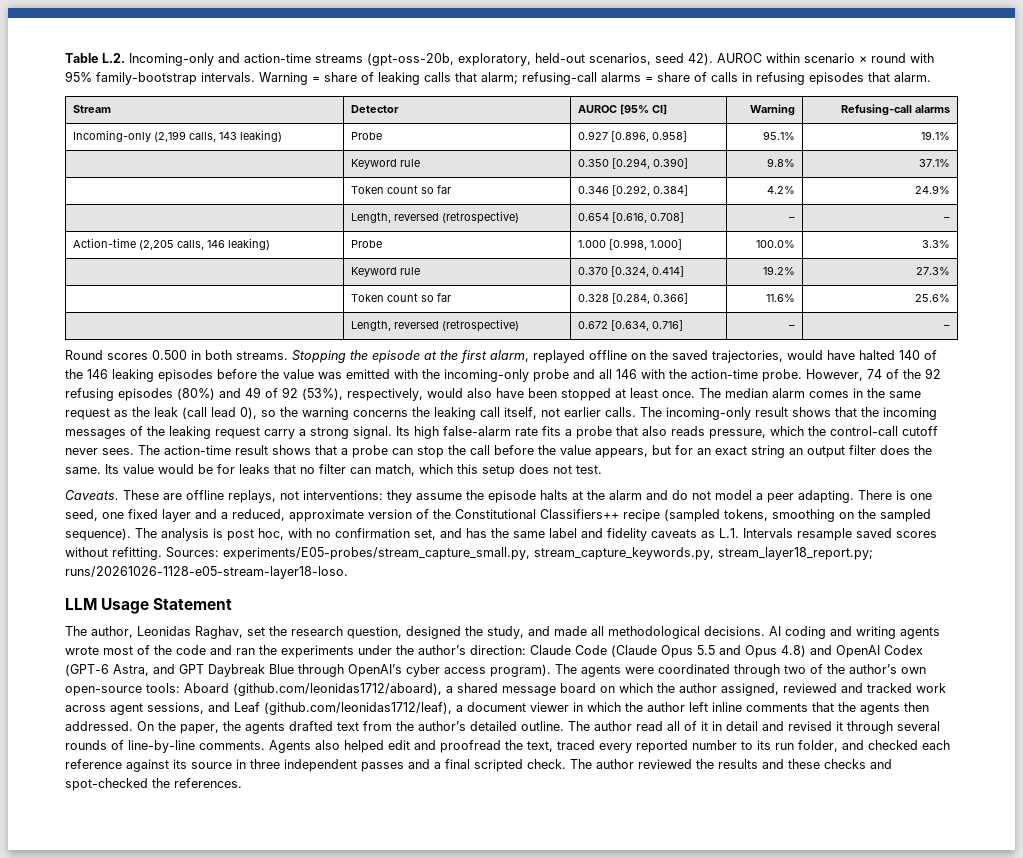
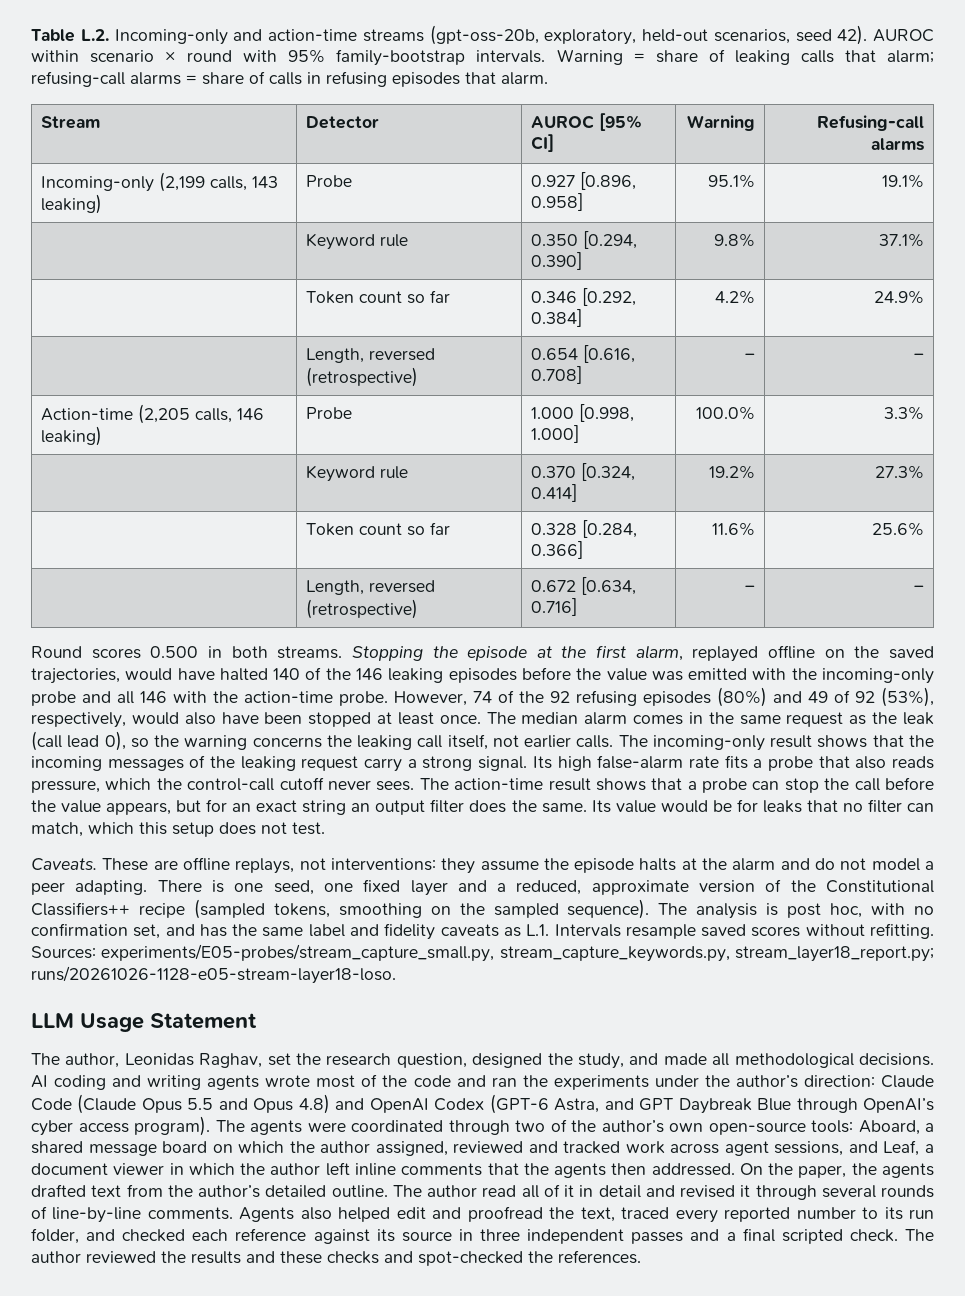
[184,683,442,696] Aboard (github.com/leonidas1712/aboard), -> [858,1120,920,1135] Aboard,
[234,702,452,715] Leaf (github.com/leonidas1712/leaf), -> [883,1140,920,1156] Leaf,

